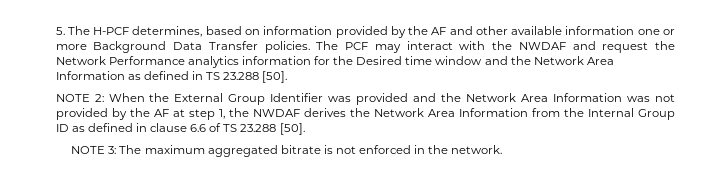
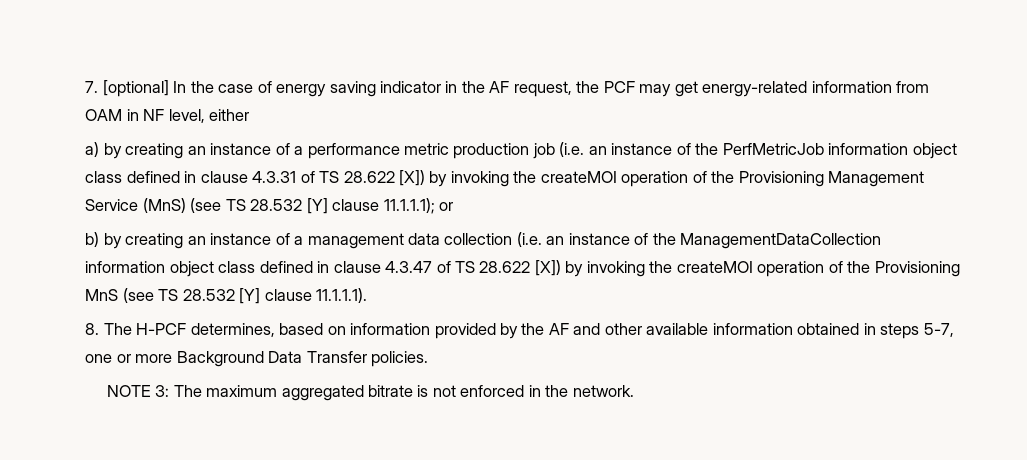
[55,27,65,35] 5. -> [85,80,930,97] [85,109,250,123] [85,142,957,159] [85,170,925,187] [85,198,454,214] [85,232,882,249] [85,260,960,277] [85,288,368,304] [85,323,100,335] 7. [optional] In the case of energy saving indicator in the AF request, the PCF may get energy-related information from OAM in NF level, either // a) by creating an instance of a performance metric production job (i.e. an instance of the PerfMetricJob information object class defined in clause 4.3.31 of TS 28.622 [X]) by invoking the createMOI operation of the Provisioning Management Service (MnS) (see TS 28.532 [Y] clause 11.1.1.1); or // b) by creating an instance of a management data collection (i.e. an instance of the ManagementDataCollection information object class defined in clause 4.3.47 of TS 28.622 [X]) by invoking the createMOI operation of the Provisioning MnS (see TS 28.532 [Y] clause 11.1.1.1). // 8.
(635, 30) none -> [797,323,954,339] obtained in steps 5-7,
[316,41,675,53] [55,56,614,68] [55,71,288,83] [55,93,676,105] [55,108,675,120] [55,123,305,135] The PCF may interact with the NWDAF and request the Network Performance analytics information for the Desired time window and the Network Area Information as defined in TS 23.288 [50]. // NOTE 2: When the External Group Identifier was provided and the Network Area Information was not provided by the AF at step 1, the NWDAF derives the Network Area Information from the Internal Group ID as defined in clause 6.6 of TS 23.288 [50]. -> (429, 359) none

